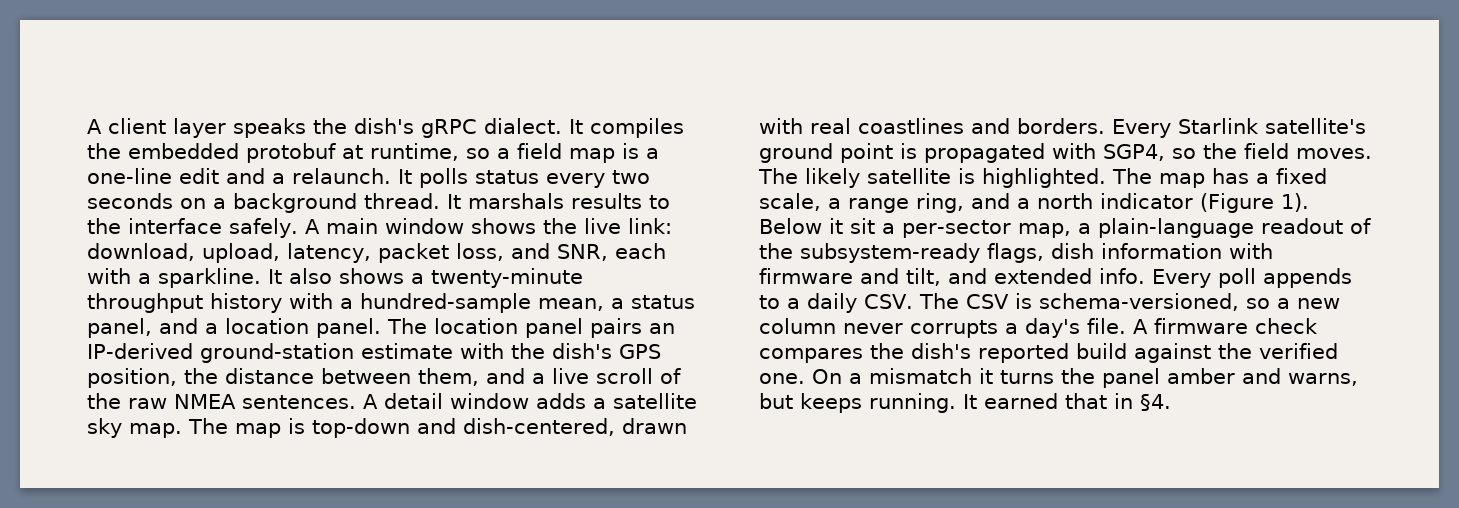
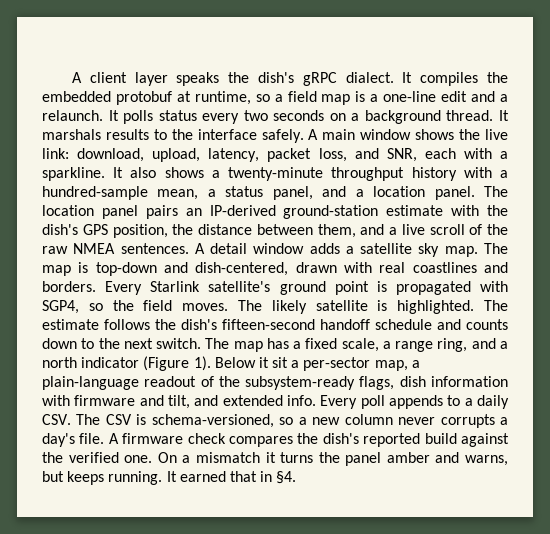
(1152, 176) none -> [42,319,508,330] [42,338,230,349] estimate follows the dish's fifteen-second handoff schedule and counts down to the next switch. The

